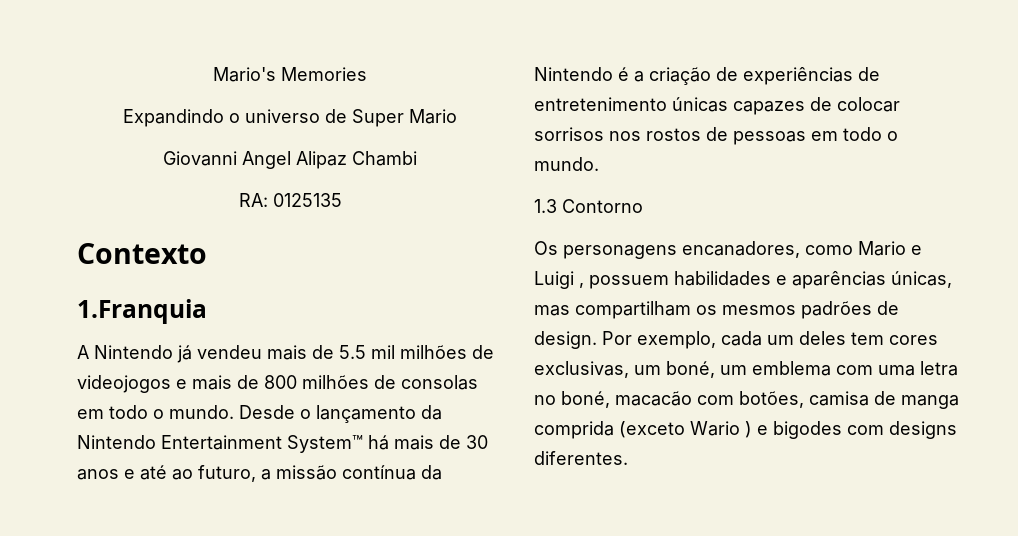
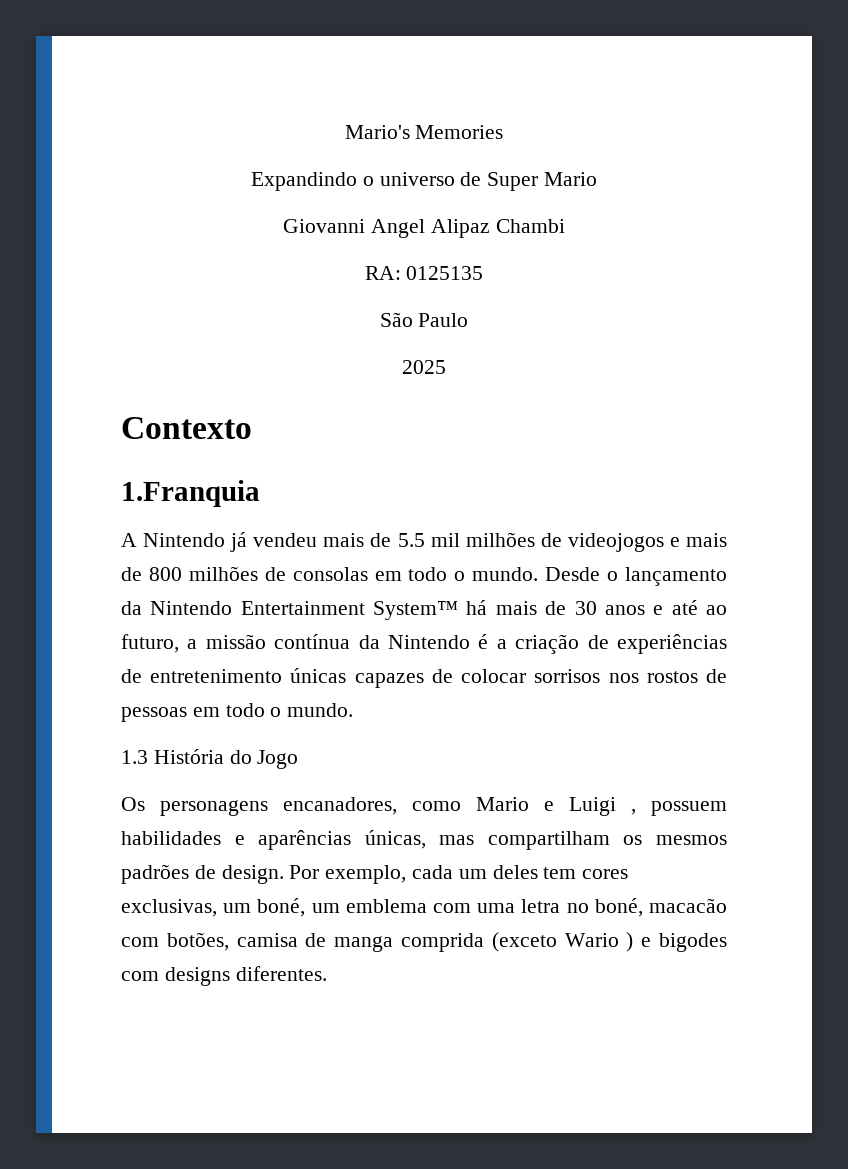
(342, 200) none -> [379,312,469,327] [402,360,446,374] // São Paulo // 2025
[562,199,643,213] Contorno -> [153,749,299,769] História do Jogo

